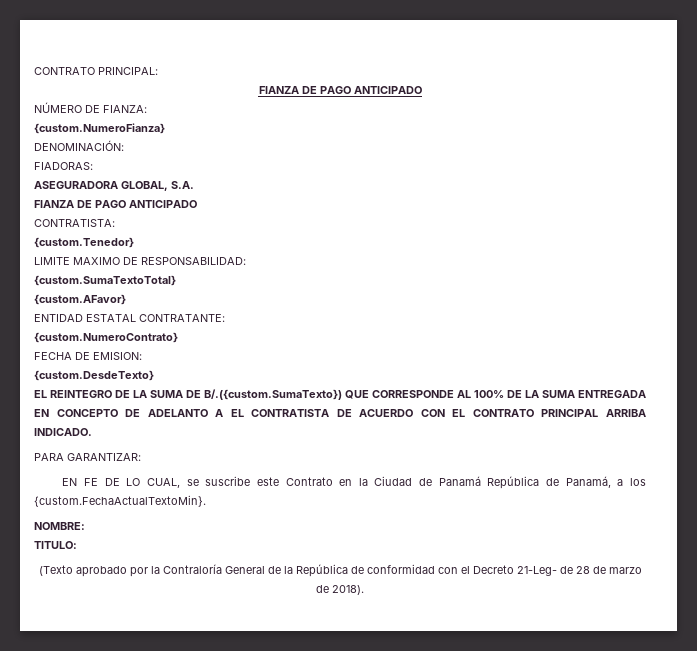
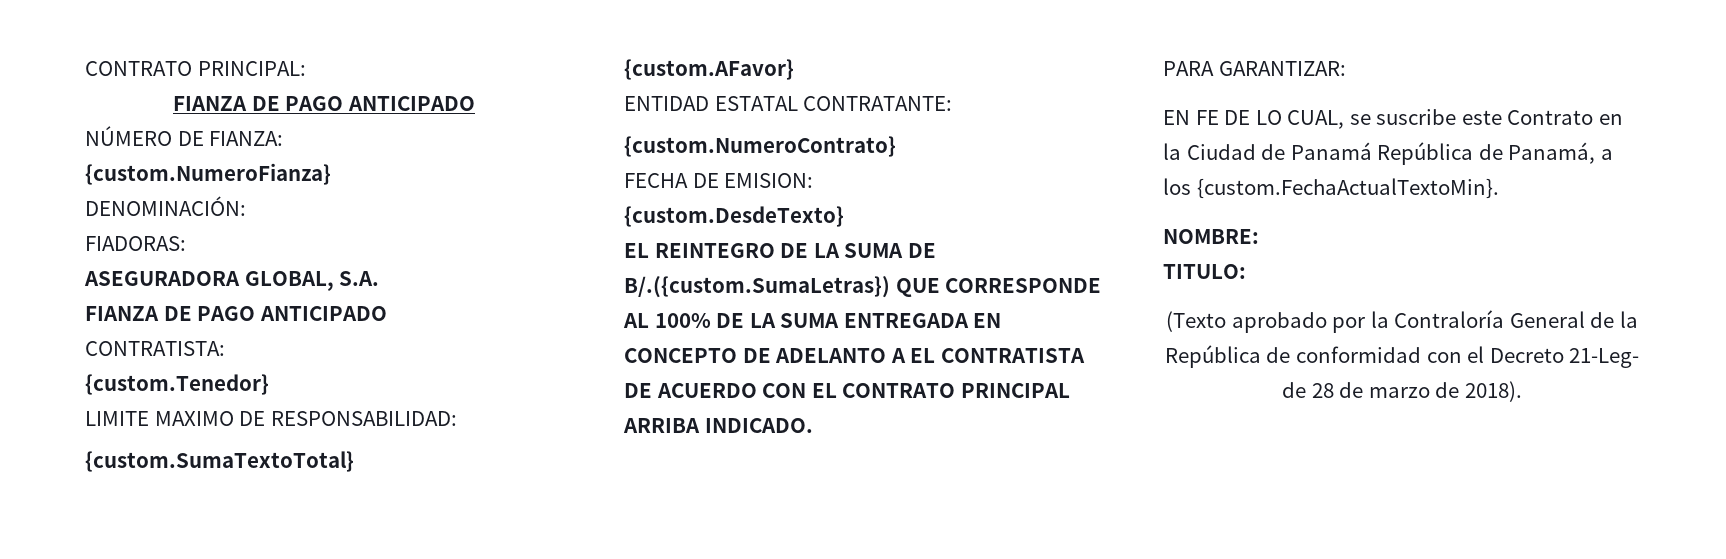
[204,389,342,400] B/.({custom.SumaTexto}) -> [624,276,890,298] B/.({custom.SumaLetras})

